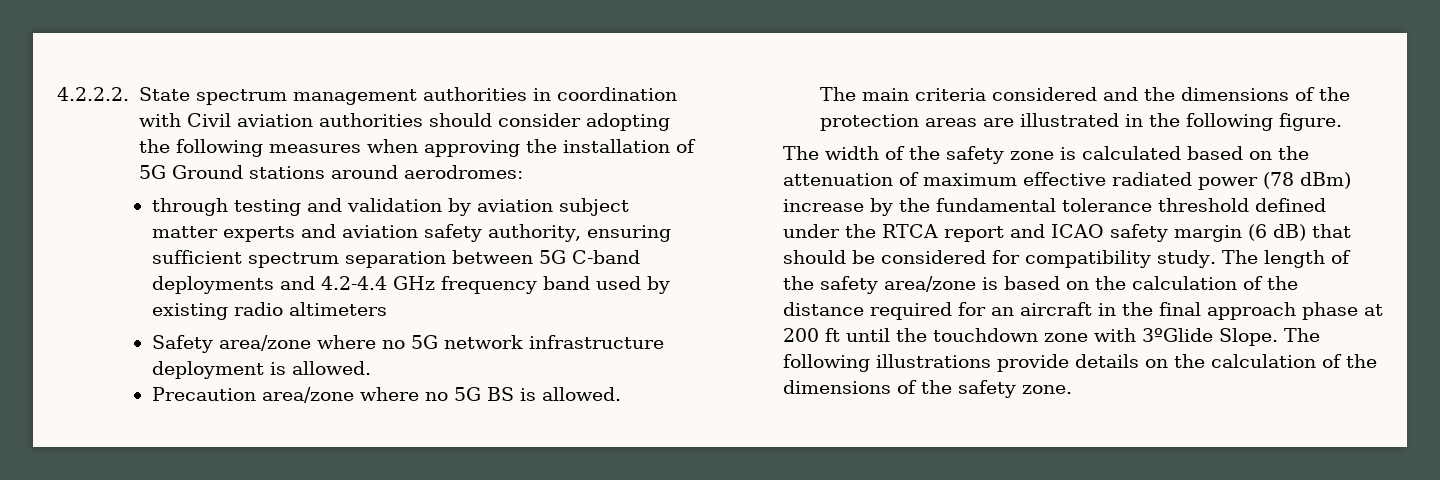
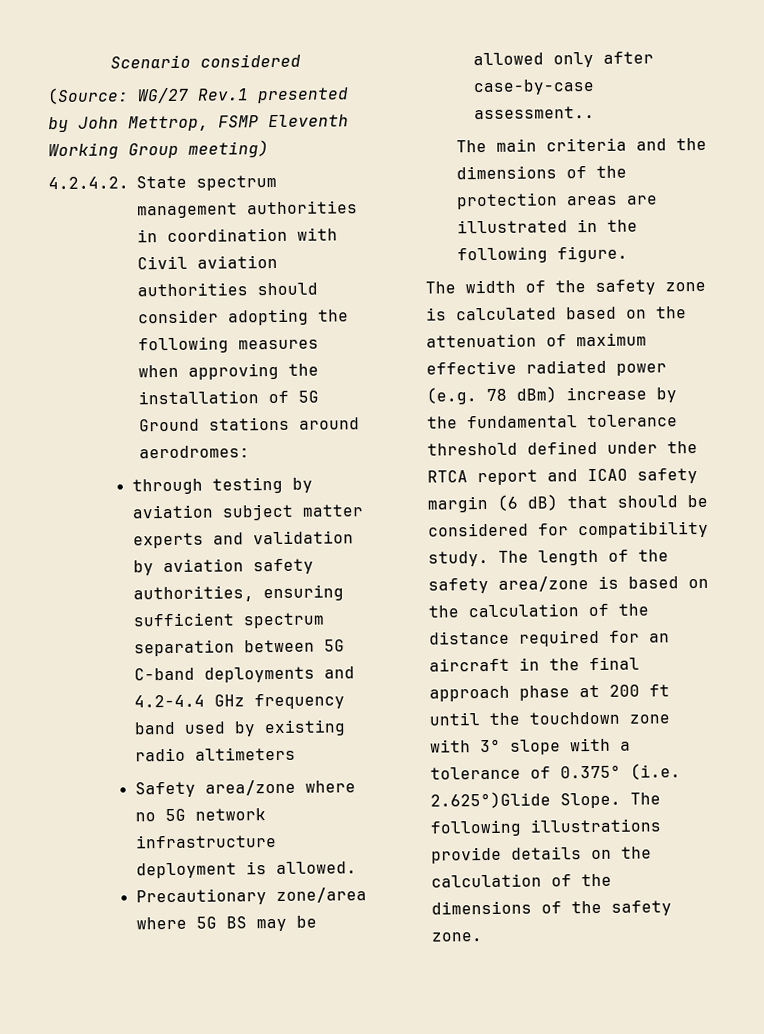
[57,87,129,101] 4.2.2.2. -> [109,53,301,69] [47,87,349,105] [48,114,349,133] [48,140,269,160] [48,176,129,190] Scenario considered // (Source: WG/27 Rev.1 presented by John Mettrop, FSMP Eleventh Working Group meeting) // 4.2.4.2.
[306,198,442,212] and validation -> (283, 485) none
(336, 231) none -> [252,530,354,545] [132,560,154,576] validation by
[487,224,582,242] authority, -> [132,585,254,603] authorities,
[151,387,621,403] Precaution area/zone where no 5G BS is allowed. -> [135,887,367,906] [135,915,317,932] [472,51,654,68] [472,78,595,96] [473,105,595,120] Precautionary zone/area where 5G BS may be allowed only after case-by-case assessment..
[991,87,1097,101] considered -> (627, 144) none
[1262,172,1294,189] (78 -> [426,387,508,405] (e.g. 78
[1141,328,1213,342] 3ºGlide -> [480,737,632,755] [430,763,682,780] [430,791,552,809] 3° slope with a tolerance of 0.375° (i.e. 2.625°)Glide

